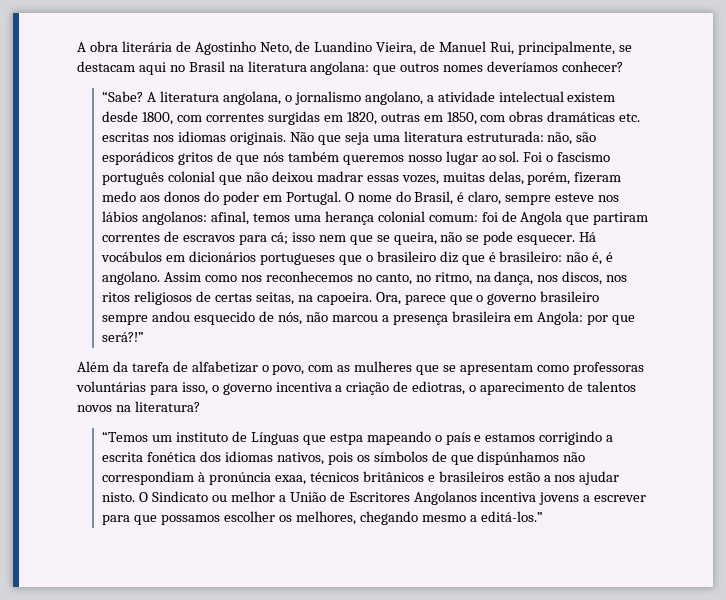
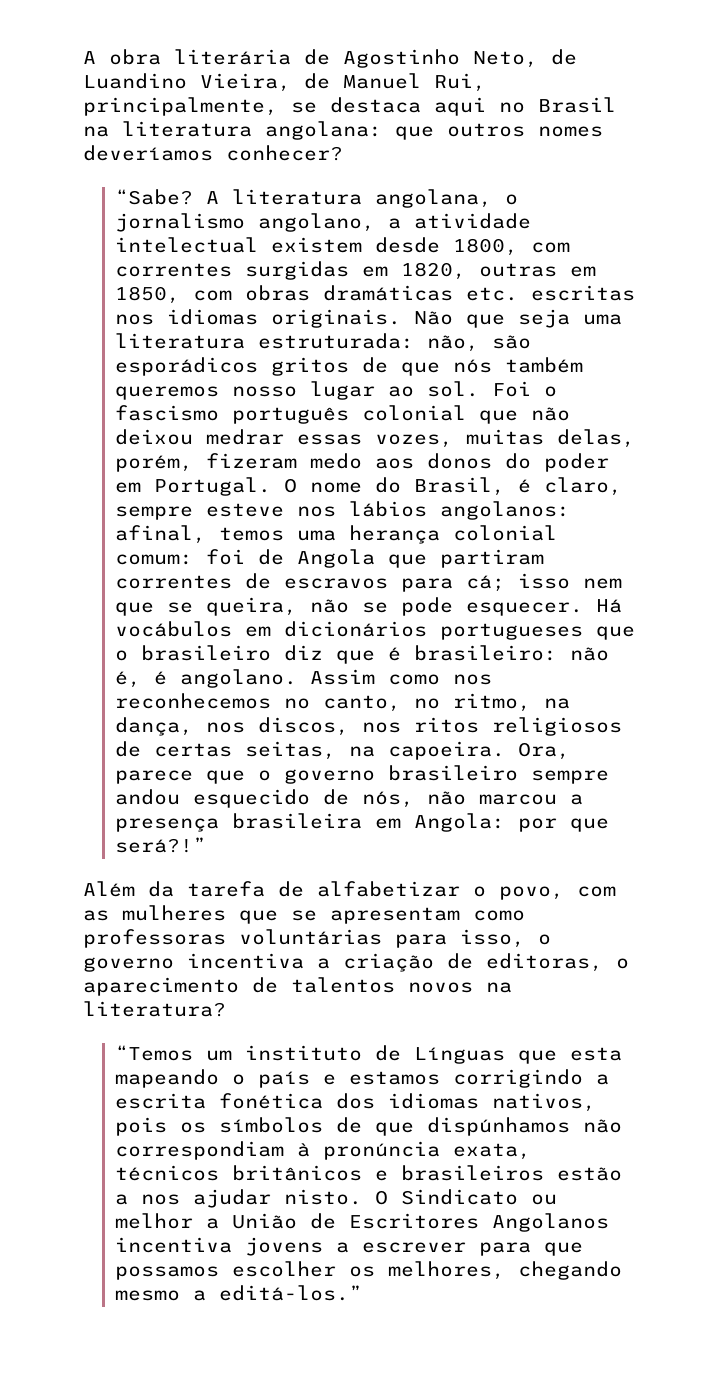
[77,61,135,72] destacam -> [330,97,421,113] destaca
[316,171,363,182] madrar -> [205,429,284,445] medrar
[412,381,466,395] ediotras, -> [486,953,603,972] editoras,
[329,433,363,445] estpa -> [569,1047,622,1061] esta
[275,475,307,485] exaa, -> [452,1143,531,1160] exata,

